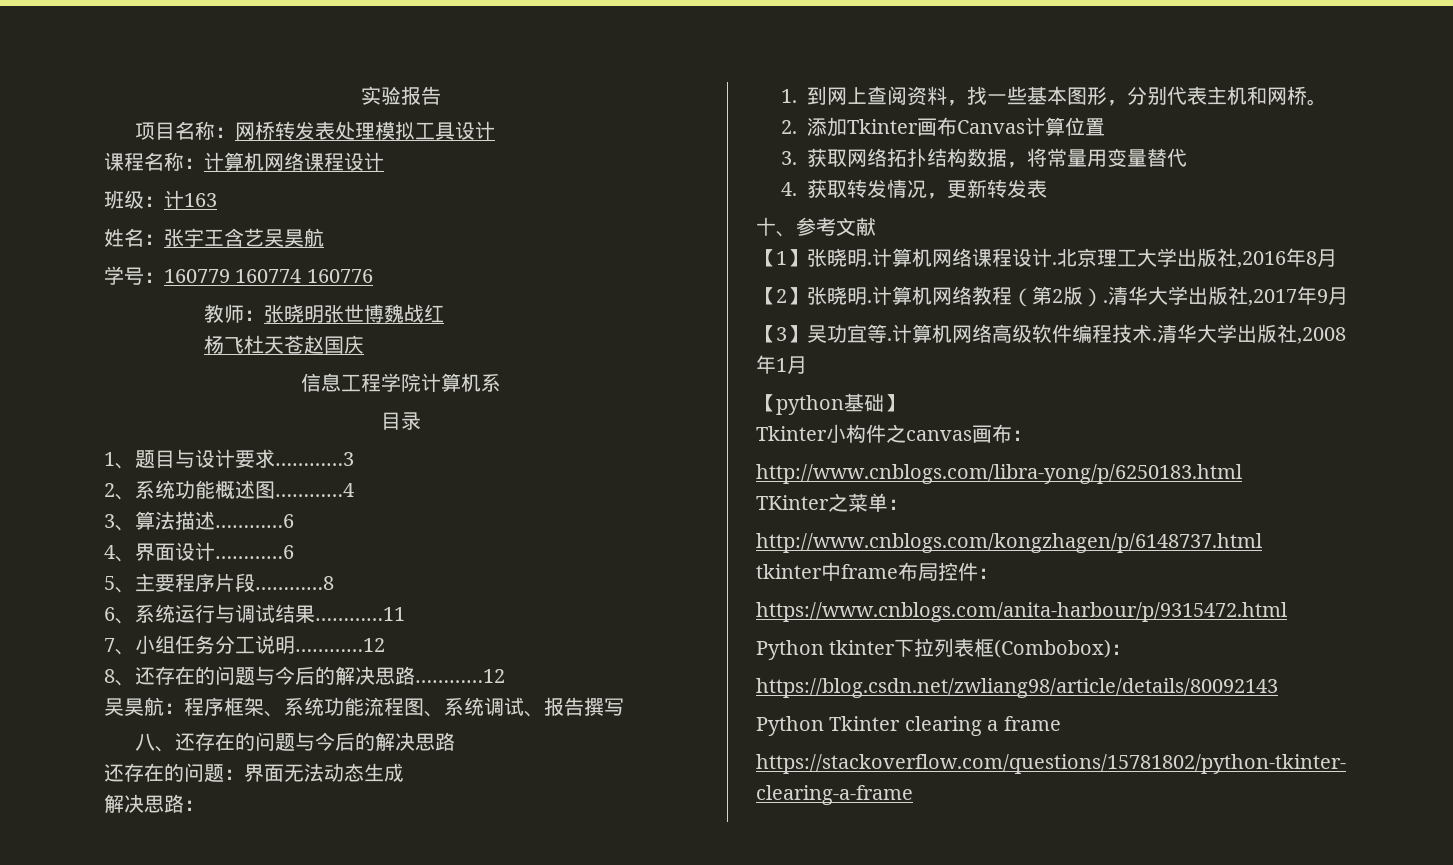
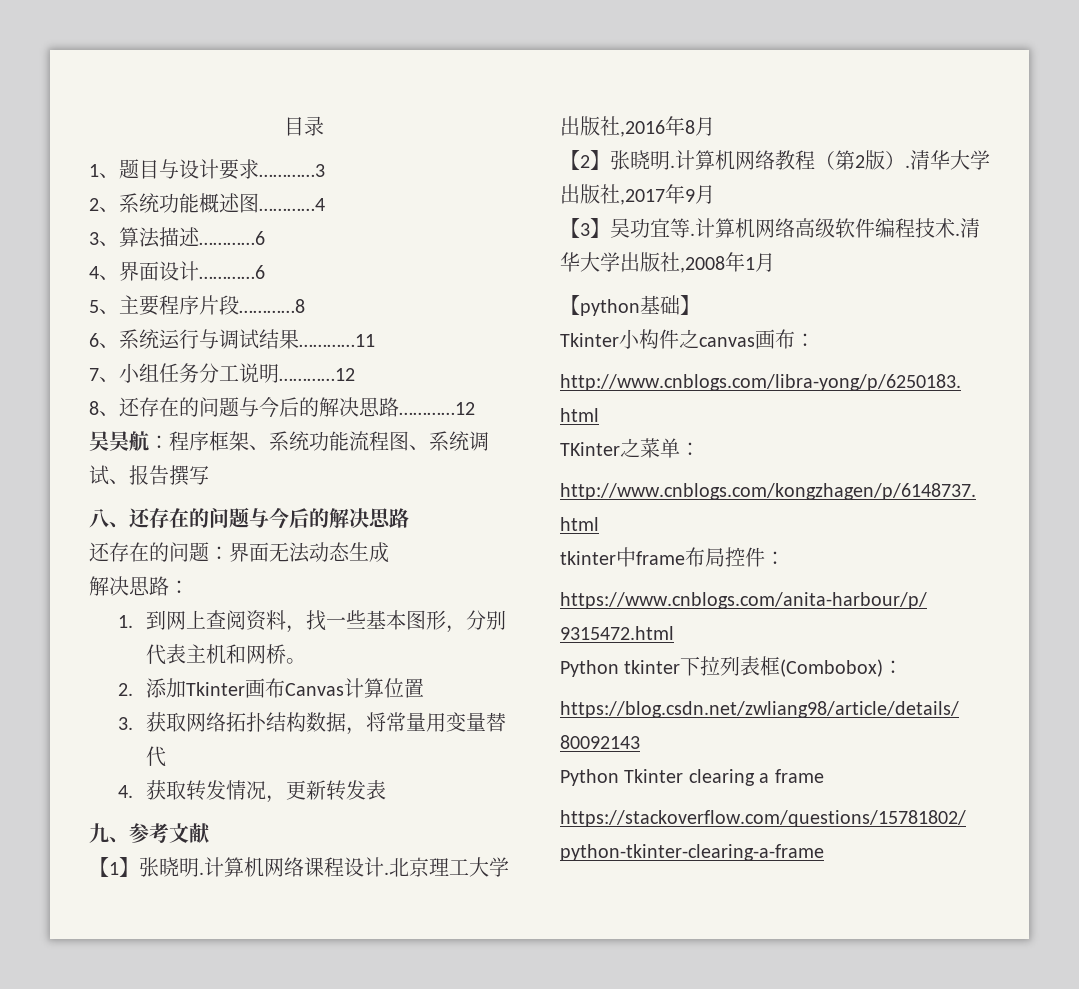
[360,86,441,105] [134,121,495,140] [104,152,384,171] [104,190,217,209] [104,228,324,247] [104,266,373,285] [203,304,444,323] [203,335,364,354] [300,373,501,392] 实验报告 // 项目名称：网桥转发表处理模拟工具设计 // 课程名称：计算机网络课程设计 // 班级：计163 // 姓名：张宇王含艺吴昊航 // 学号：160779 160774 160776 // 教师：张晓明张世博魏战红 // 杨飞杜天苍赵国庆 // 信息工程学院计算机系 // -> (284, 126) none
[756,217,776,236] 十 -> [89,823,109,843] 九

